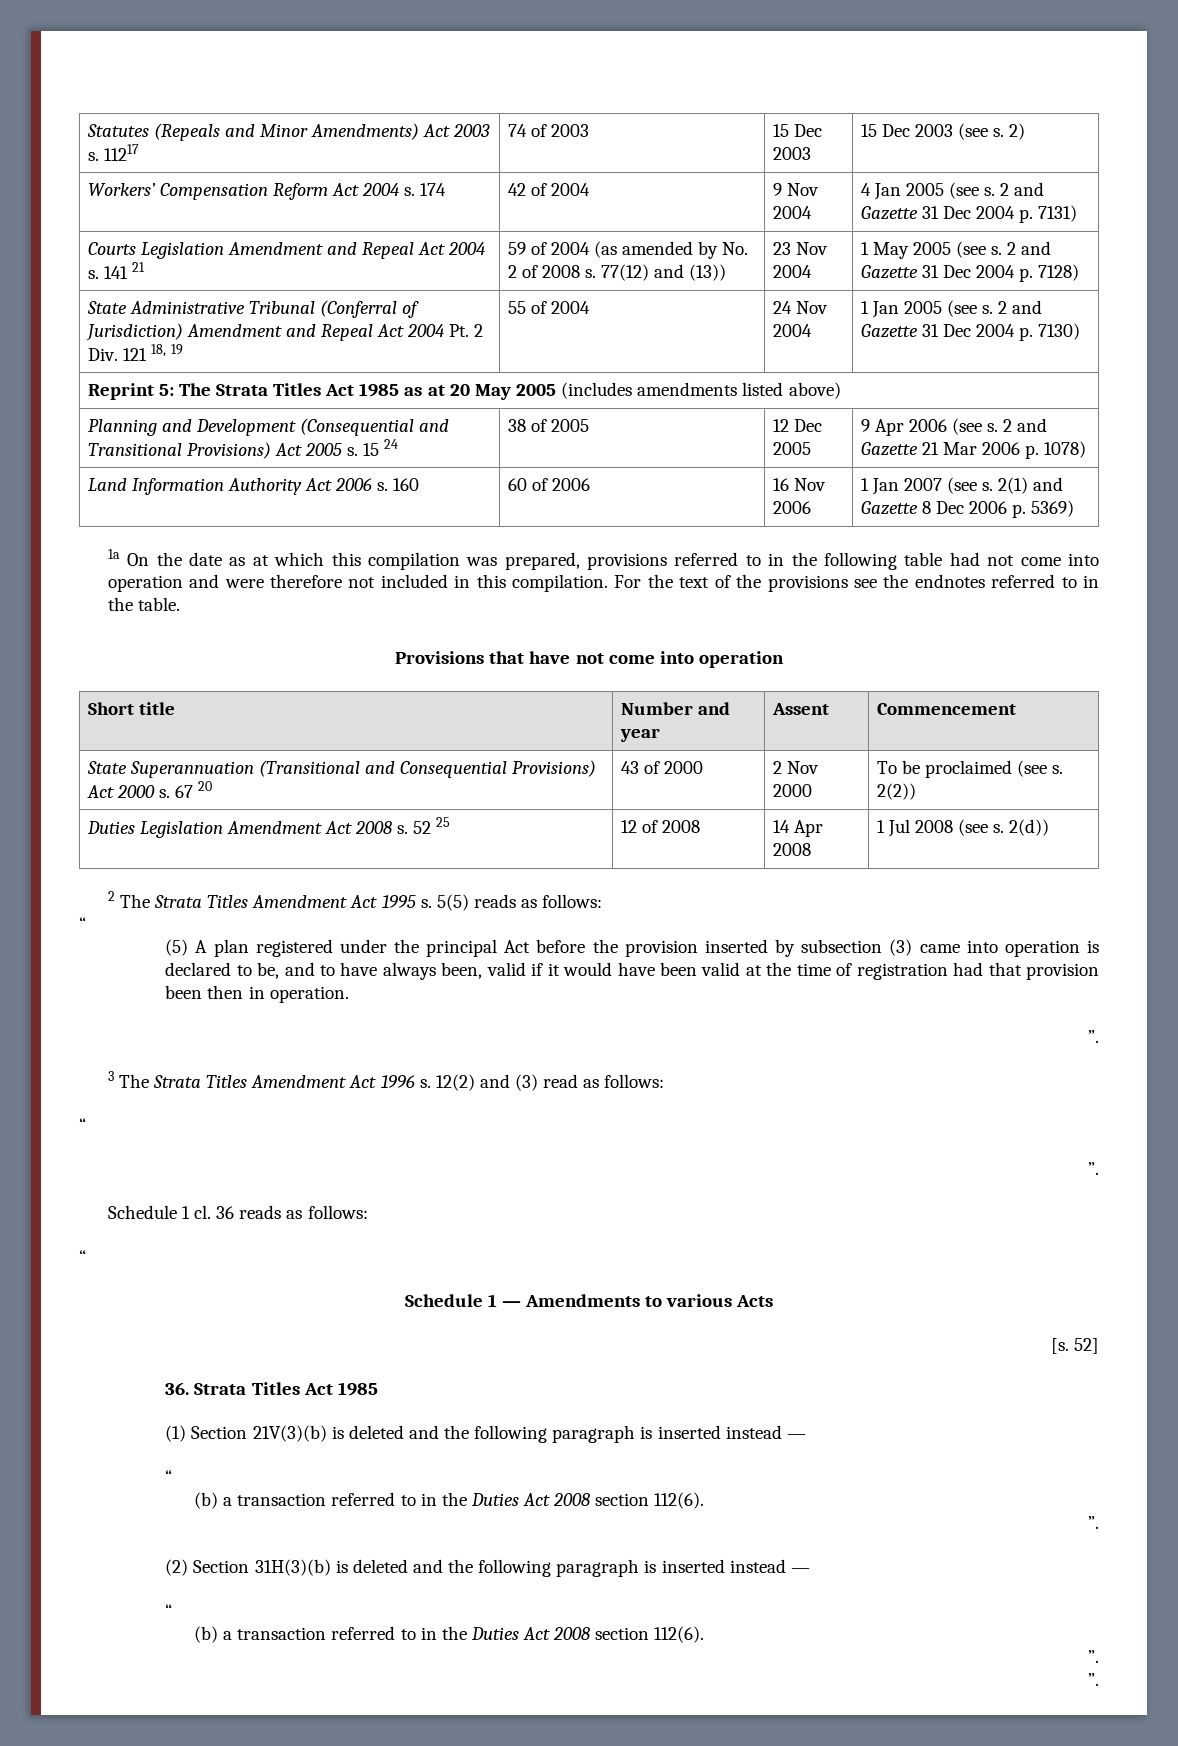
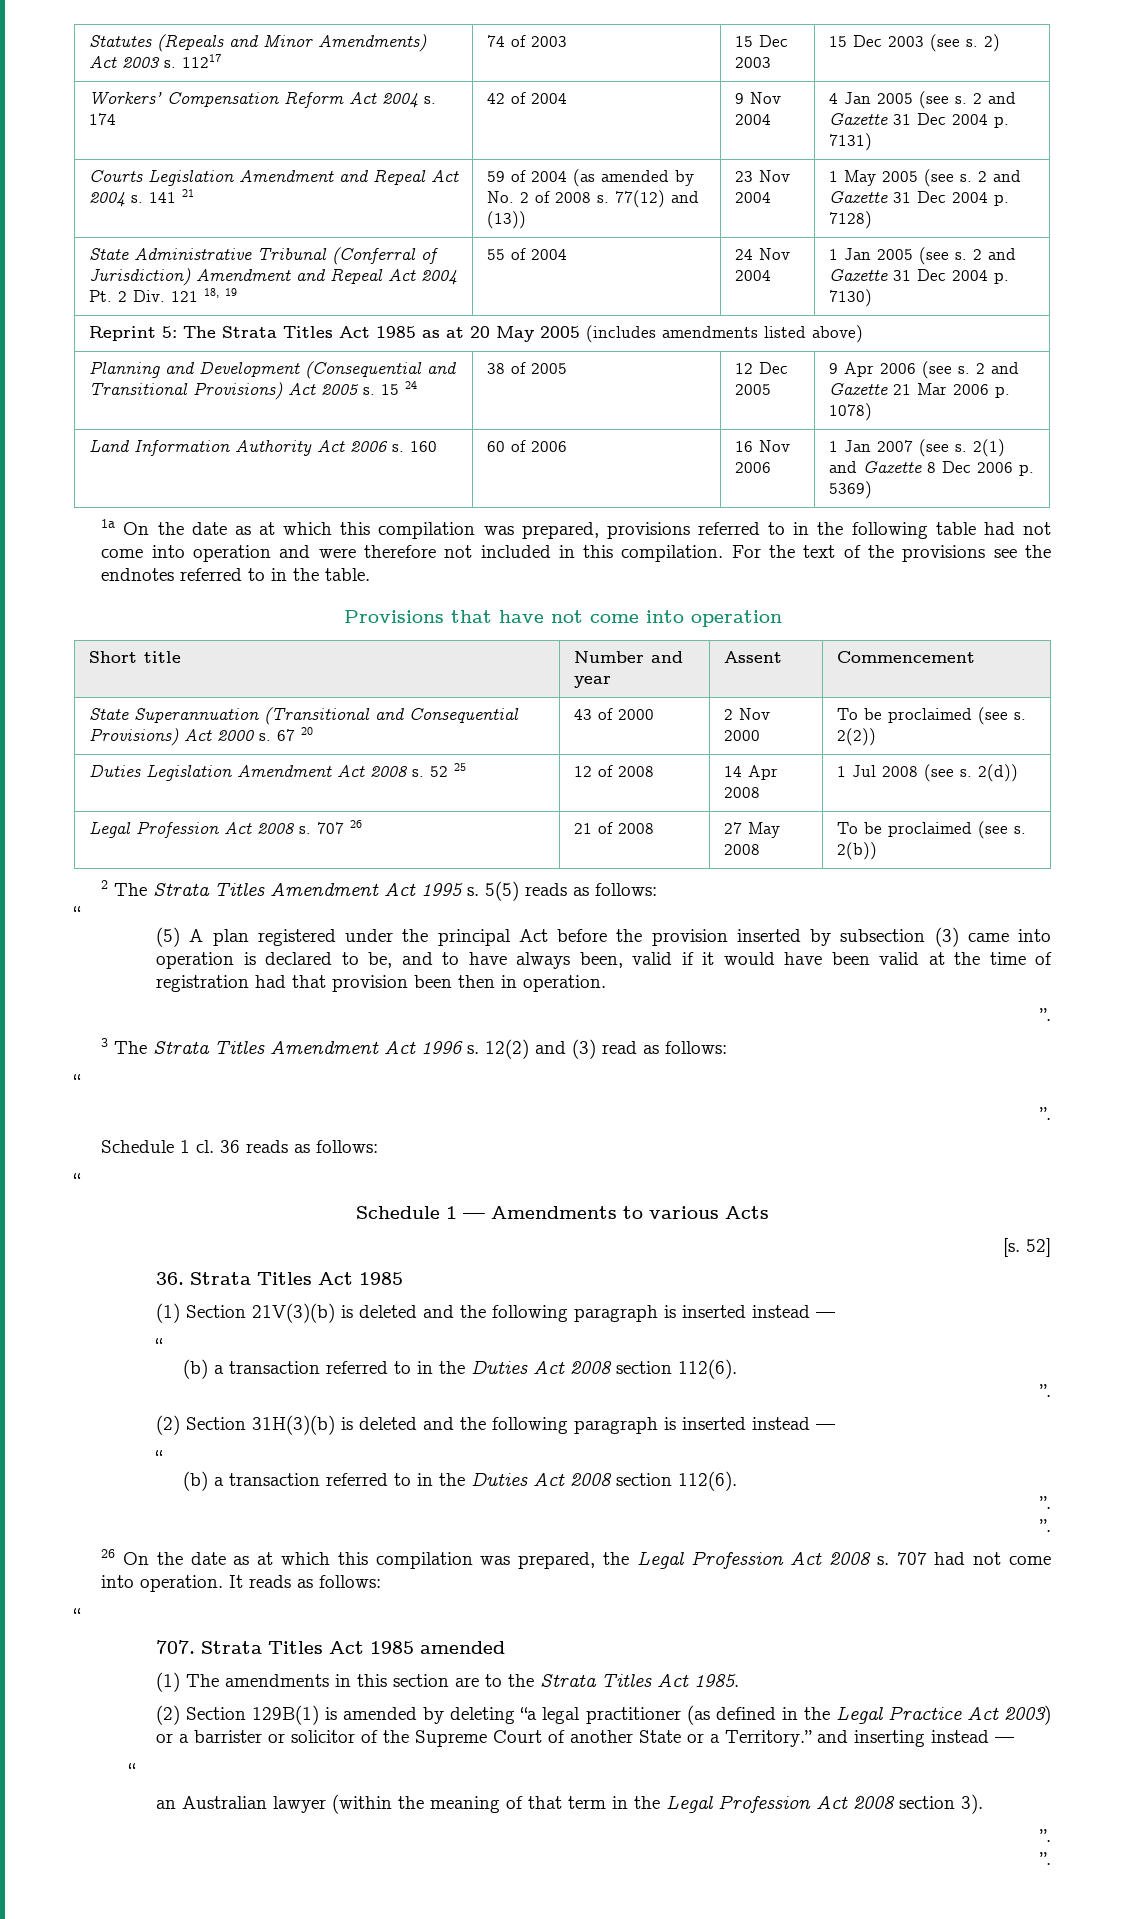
(1050, 827) none -> [88,820,362,838] [573,822,654,834] [723,822,780,838] [723,844,760,855] [836,821,1026,839] [836,842,877,860] // Legal Profession Act 2008 s. 707 26 | 21 of 2008 | 27 May 2008 | To be proclaimed (see s. 2(b))
(1099, 1679) none -> [101,1549,1051,1569] [101,1575,382,1592] [73,1608,81,1621] [156,1640,506,1654] [156,1672,740,1692] [156,1705,1052,1725] [156,1730,1015,1747] [127,1763,136,1776] [156,1794,984,1814] [1040,1829,1051,1842] [1040,1852,1051,1865] // 26 On the date as at which this compilation was prepared, the Legal Profession Act 2008 s. 707 had not come into operation. It reads as follows: // “ // 707. Strata Titles Act 1985 amended // (1) The amendments in this section are to the Strata Titles Act 1985. // (2) Section 129B(1) is amended by deleting “a legal practitioner (as defined in the Legal Practice Act 2003) or a barrister or solicitor of the Supreme Court of another State or a Territory.” and inserting instead — // “ // an Australian lawyer (within the meaning of that term in the Legal Profession Act 2008 section 3). // ”. // ”.

